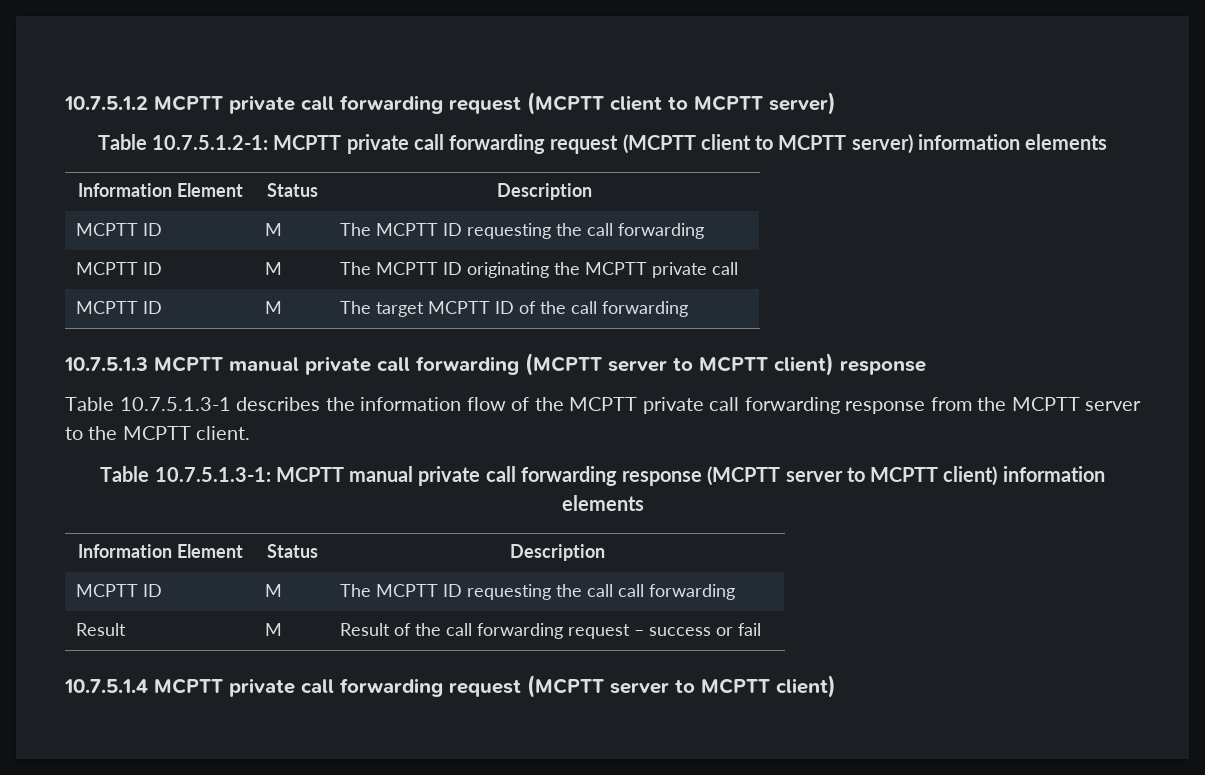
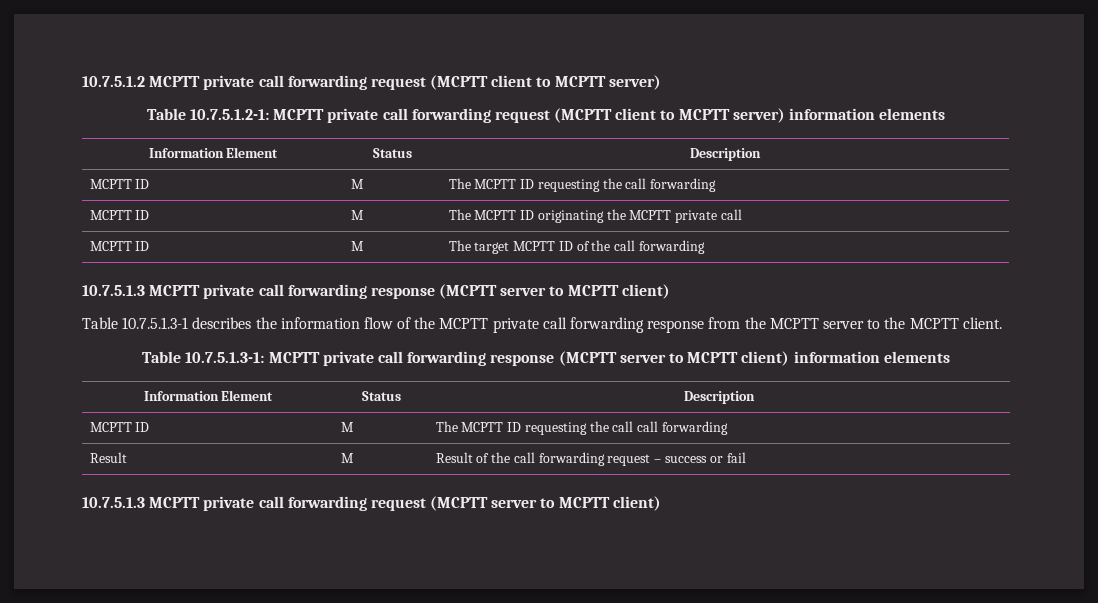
[229,353,926,376] manual private call forwarding (MCPTT server to MCPTT client) response -> [203,284,670,299] private call forwarding response (MCPTT server to MCPTT client)
[349,466,414,482] manual -> (320, 357) none
[64,679,148,693] 10.7.5.1.4 -> [82,497,145,508] 10.7.5.1.3

